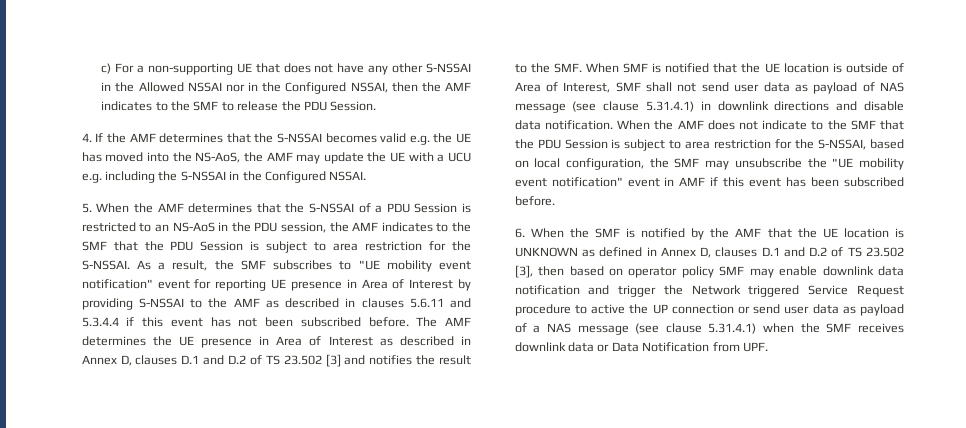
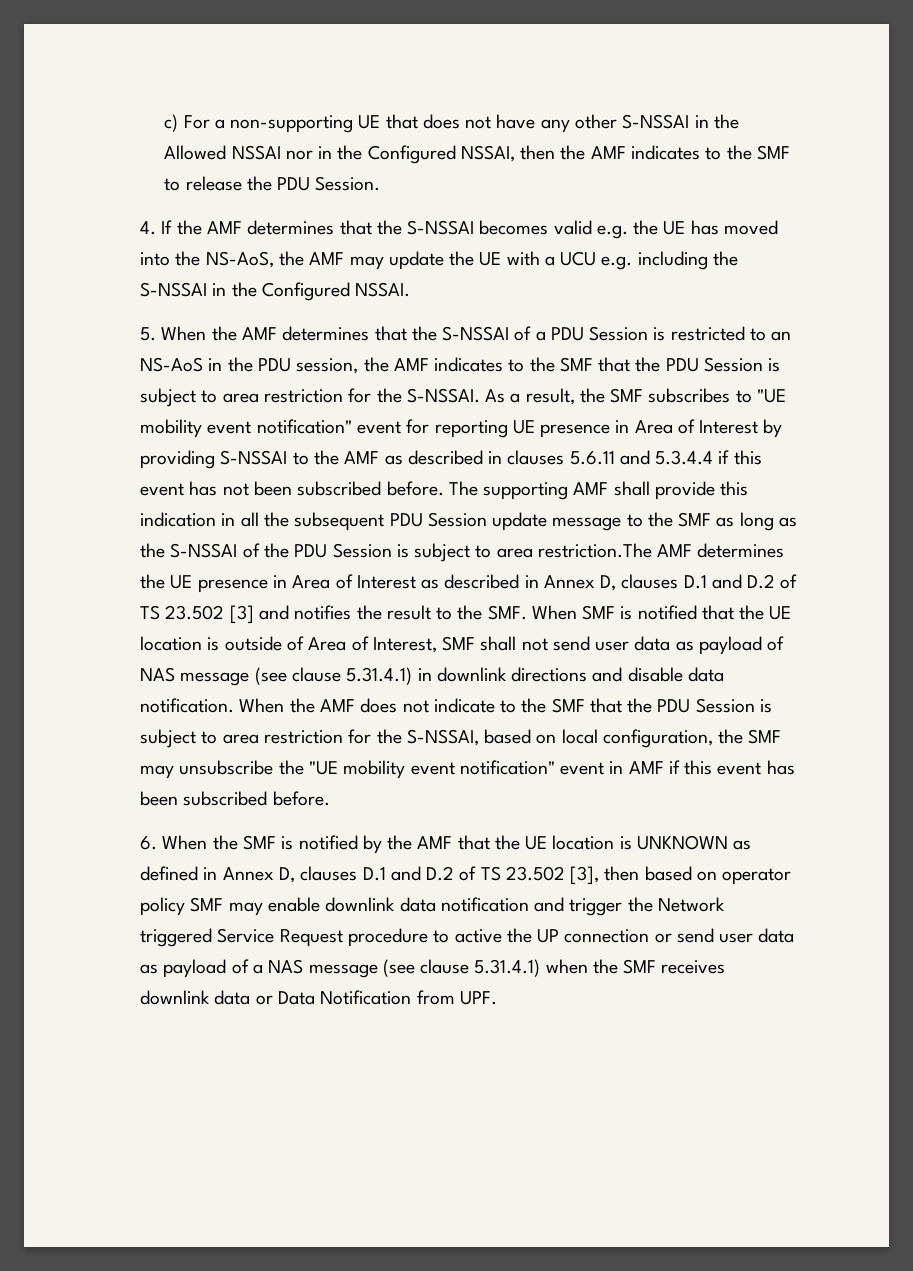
(438, 322) none -> [483,481,749,500] [140,512,797,531] [140,543,652,562] supporting AMF shall provide this indication in all the subsequent PDU Session update message to the SMF as long as the S-NSSAI of the PDU Session is subject to area restriction.The

